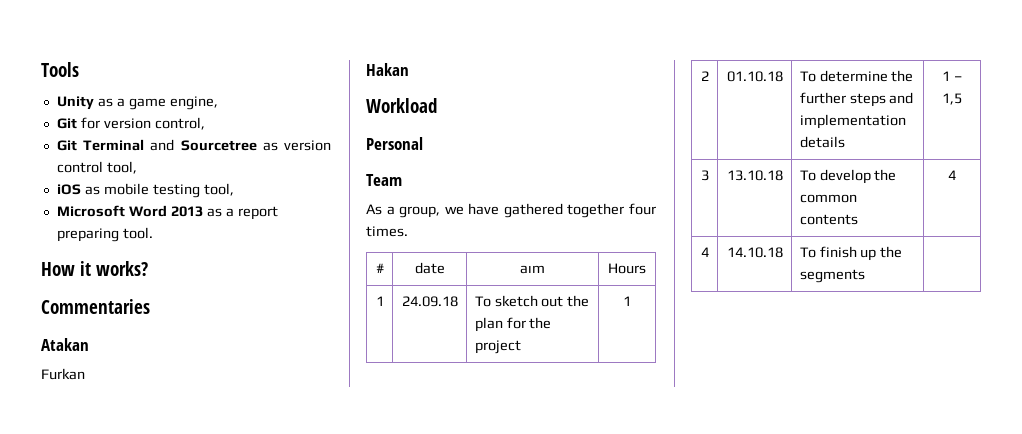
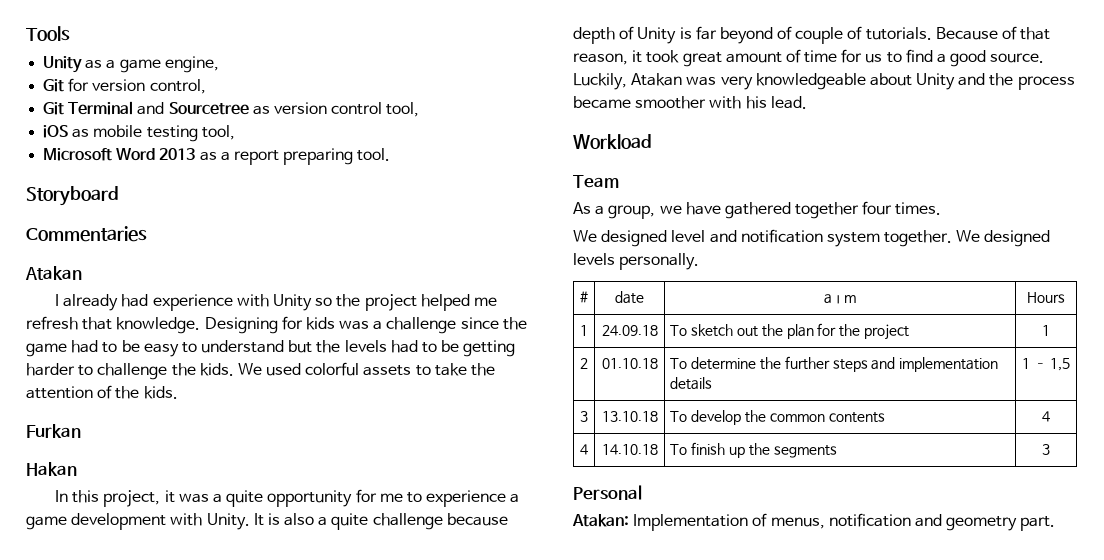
[41,261,148,276] How it works? -> [26,186,119,206] Storyboard
[41,368,85,380] [366,63,409,76] Furkan // Hakan -> [55,294,497,311] [26,316,527,334] [26,340,516,357] [26,362,496,380] [26,385,178,399] [26,424,81,438] [26,462,77,476] [55,489,520,507] [26,513,508,530] [573,26,1051,44] [573,49,1045,67] [573,73,1075,90] [573,96,807,109] I already had experience with Unity so the project helped me refresh that knowledge. Designing for kids was a challenge since the game had to be easy to understand but the levels had to be getting harder to challenge the kids. We used colorful assets to take the attention of the kids. // Furkan // Hakan // In this project, it was a quite opportunity for me to experience a game development with Unity. It is also a quite challenge because depth of Unity is far beyond of couple of tutorials. Because of that reason, it took great amount of time for us to find a good source. Luckily, Atakan was very knowledgeable about Unity and the process became smoother with his lead.
[366,137,423,150] // Personal -> (652, 141) none
(408, 231) none -> [573,229,1051,247] [573,253,700,270] // We designed level and notification system together. We designed levels personally.
(865, 276) none -> [1042,444,1050,455] [573,485,642,500] [572,513,1056,531] 3 // Personal // Atakan: Implementation of menus, notification and geometry part.

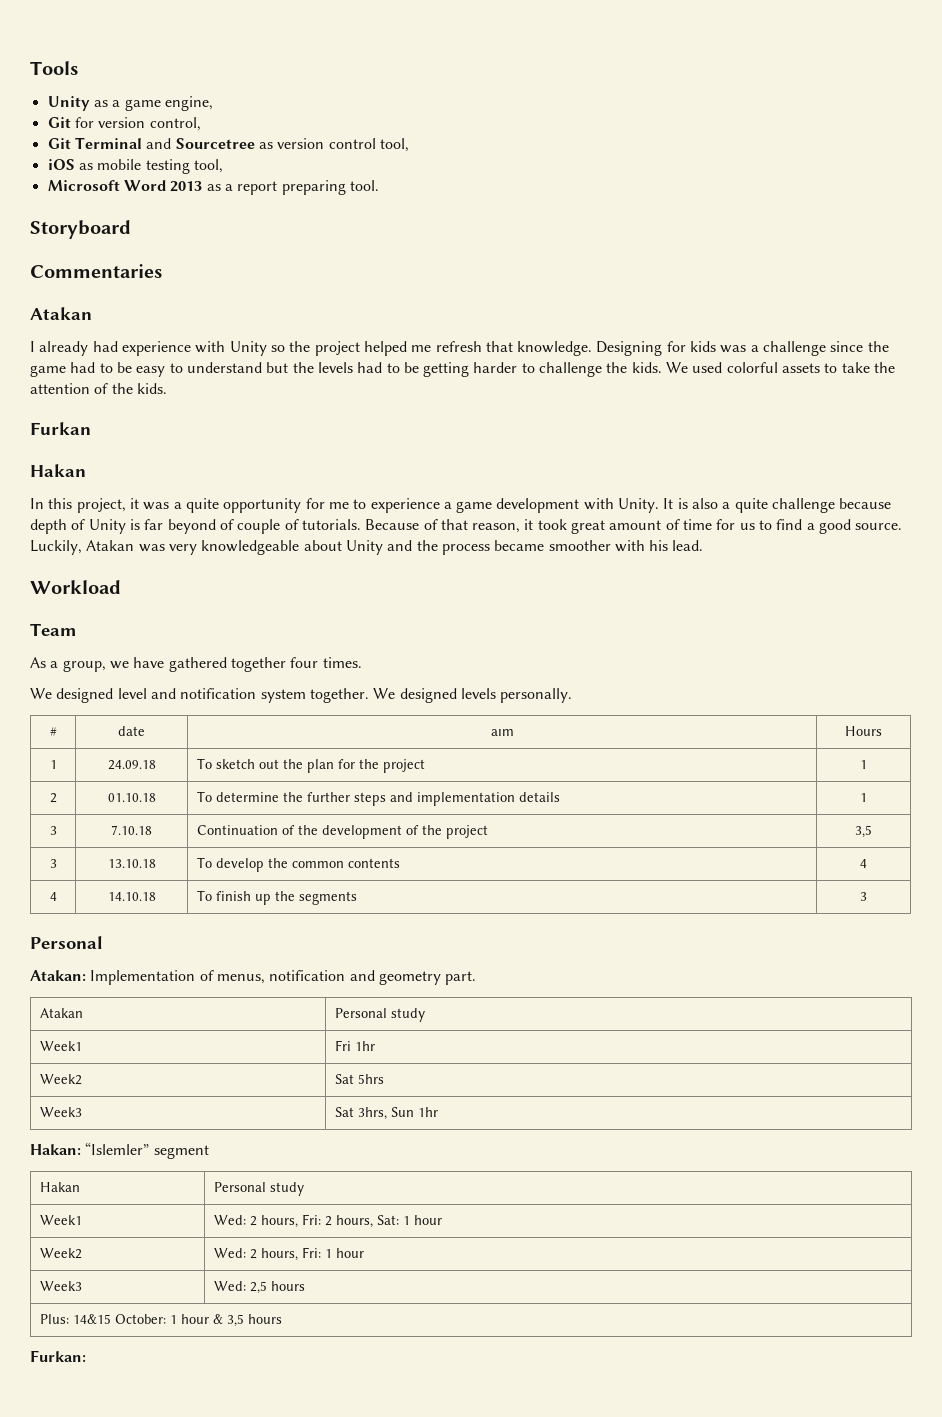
[1034,358,1070,371] – 1,5 -> [49,826,57,835] [111,825,152,835] [197,825,489,839] [855,825,872,838] // 3 | 7.10.18 | Continuation of the development of the project | 3,5
(1056, 523) none -> [40,1008,84,1018] [335,1008,426,1022] [40,1041,83,1051] [335,1040,376,1051] [40,1074,83,1085] [335,1074,385,1084] [40,1107,83,1117] [335,1107,439,1120] [30,1142,209,1159] [40,1182,81,1192] [214,1182,305,1196] [40,1215,83,1225] [214,1214,443,1228] [40,1248,83,1259] [214,1247,365,1261] [40,1281,83,1291] [214,1281,306,1294] [40,1314,283,1327] [30,1350,86,1362] // Atakan | Personal study // Week1 | Fri 1hr // Week2 | Sat 5hrs // Week3 | Sat 3hrs, Sun 1hr // Hakan: “Islemler” segment // Hakan | Personal study // Week1 | Wed: 2 hours, Fri: 2 hours, Sat: 1 hour // Week2 | Wed: 2 hours, Fri: 1 hour // Week3 | Wed: 2,5 hours // Plus: 14&15 October: 1 hour & 3,5 hours // Furkan:

